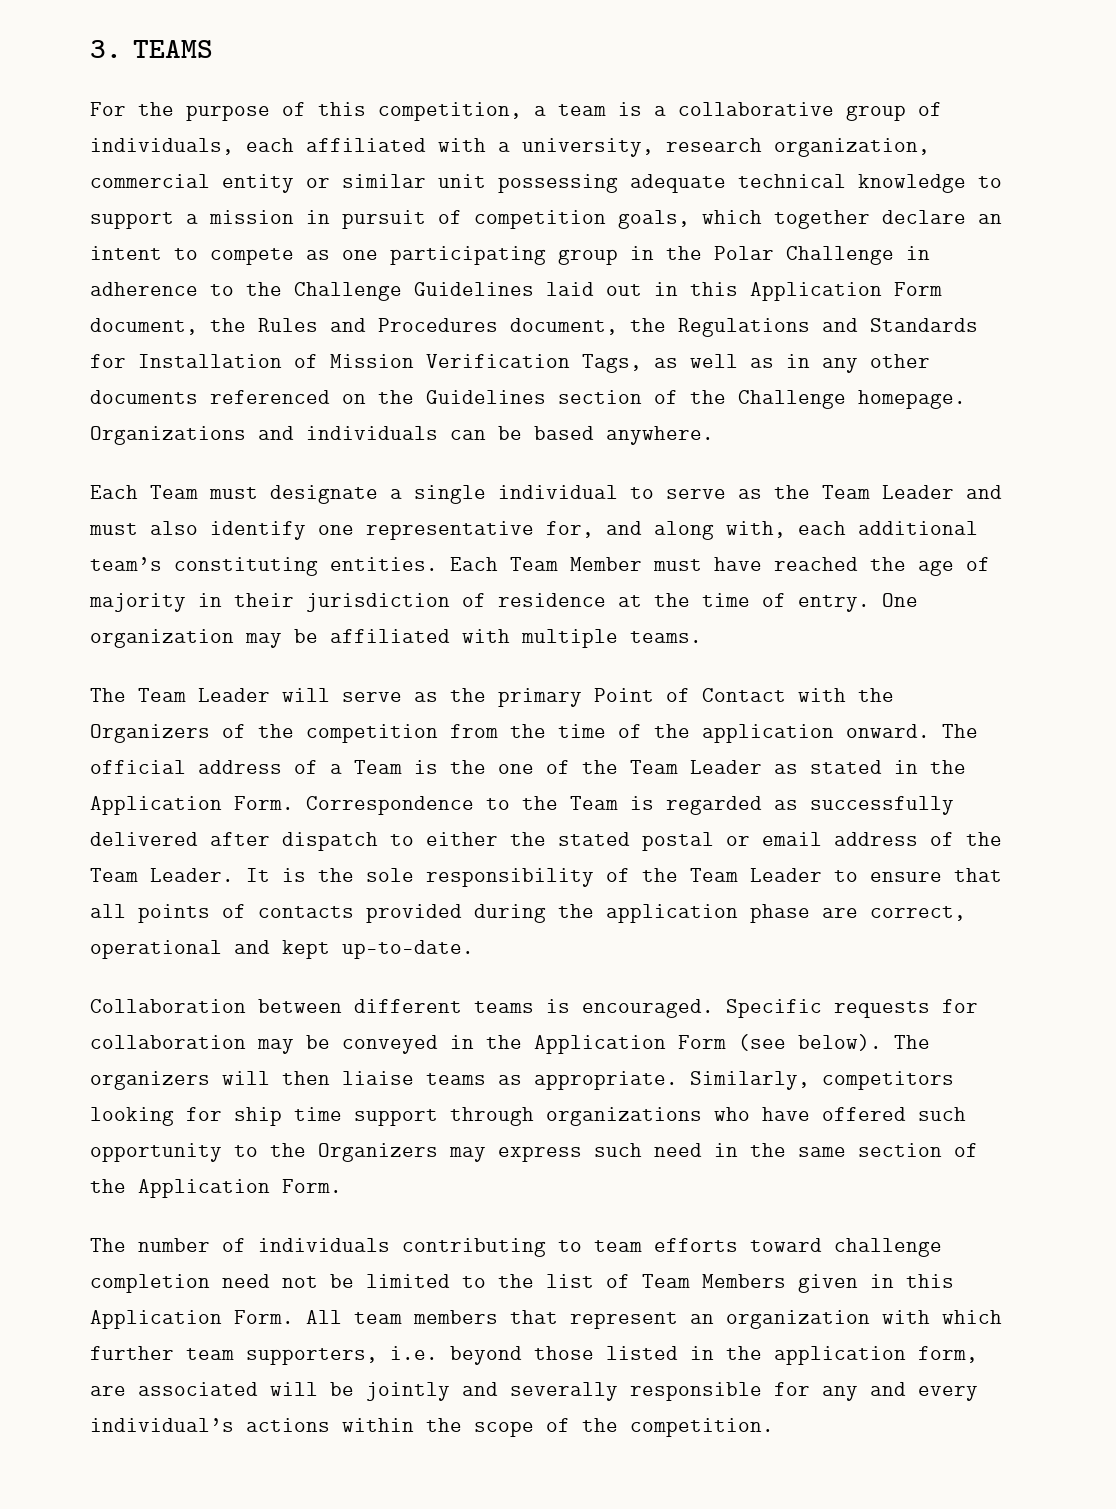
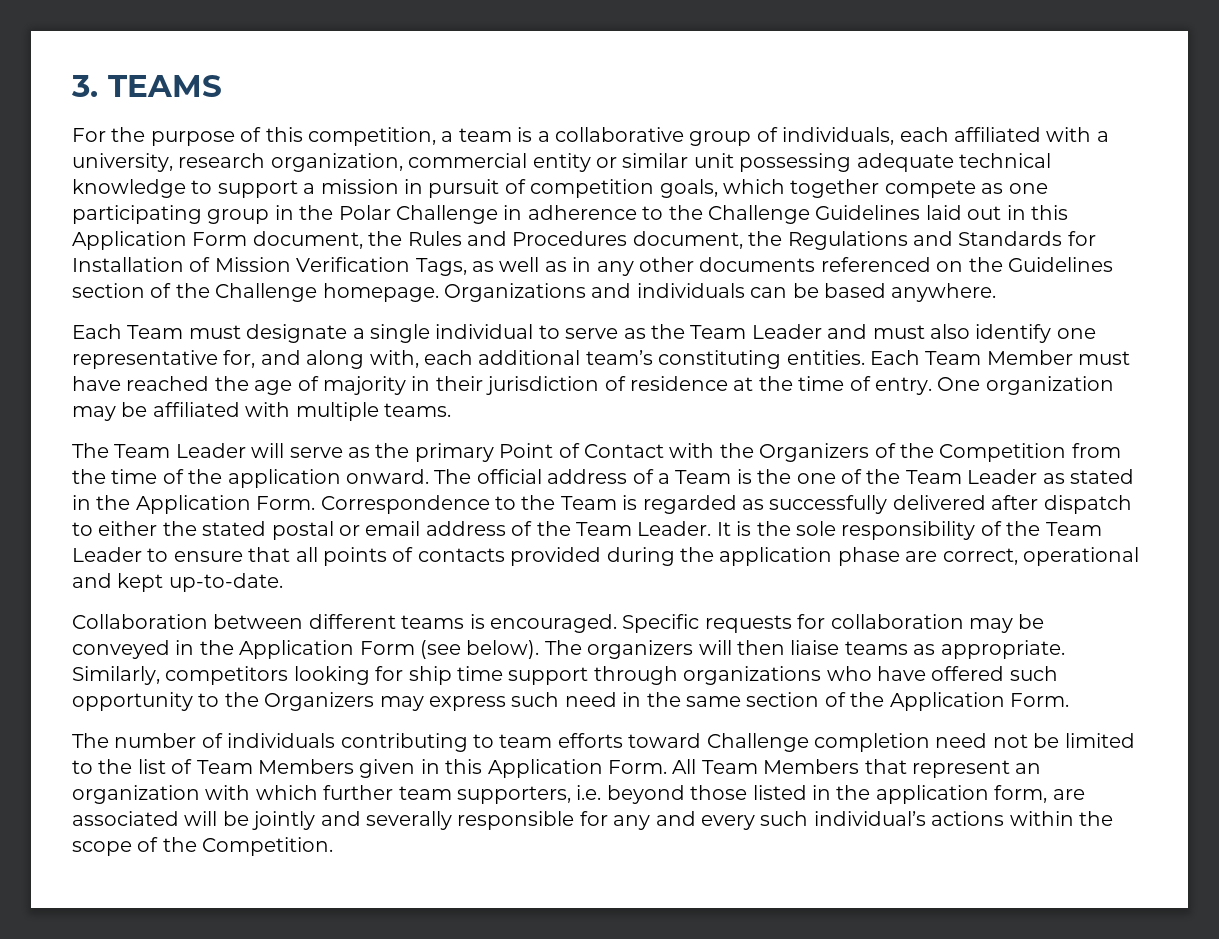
[882,210,1002,224] [90,246,198,260] declare an intent to -> (880, 188) none
[306,724,438,743] competition -> [939,443,1067,462] Competition
[834,1238,942,1257] challenge -> [706,733,809,752] Challenge
[354,1310,498,1324] team members -> [701,759,860,774] Team Members
(978, 1393) none -> [760,811,809,826] such
[630,1418,774,1437] competition. -> [202,837,334,856] Competition.

